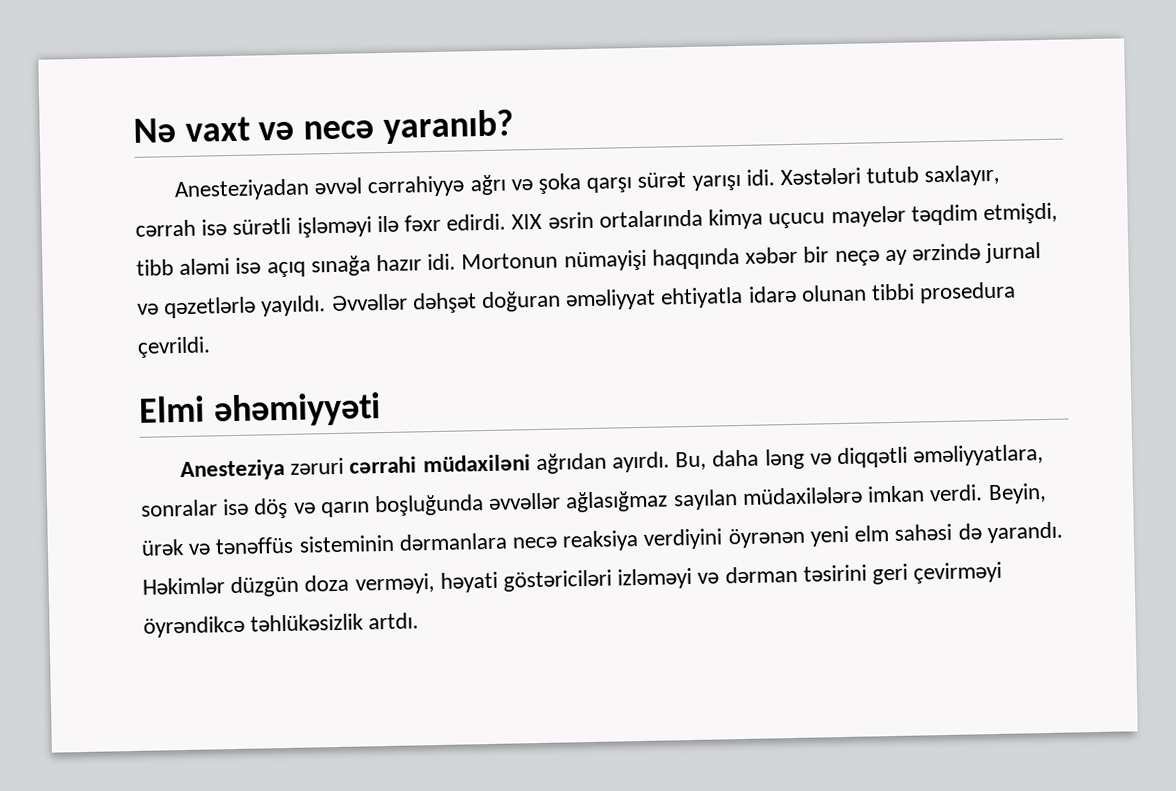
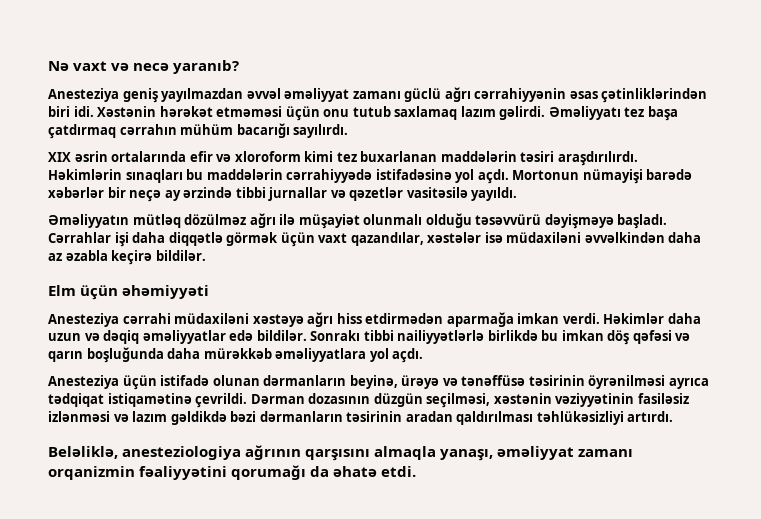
[173,164,1001,202] [135,202,1058,238] [136,242,1042,278] [137,281,1017,319] [137,336,211,358] [138,395,205,423] Anesteziyadan əvvəl cərrahiyyə ağrı və şoka qarşı sürət yarışı idi. Xəstələri tutub saxlayır, cərrah isə sürətli işləməyi ilə fəxr edirdi. XIX əsrin ortalarında kimya uçucu mayelər təqdim etmişdi, tibb aləmi isə açıq sınağa hazır idi. Mortonun nümayişi haqqında xəbər bir neçə ay ərzində jurnal və qəzetlərlə yayıldı. Əvvəllər dəhşət doğuran əməliyyat ehtiyatla idarə olunan tibbi prosedura çevrildi. // Elmi -> [48,87,708,103] [48,106,678,121] [48,123,349,139] [48,151,638,166] [48,169,693,184] [48,187,518,202] [48,213,668,229] [48,232,702,247] [48,250,206,265] [48,285,119,300] Anesteziya geniş yayılmazdan əvvəl əməliyyat zamanı güclü ağrı cərrahiyyənin əsas çətinliklərindən biri idi. Xəstənin hərəkət etməməsi üçün onu tutub saxlamaq lazım gəlirdi. Əməliyyatı tez başa çatdırmaq cərrahın mühüm bacarığı sayılırdı. // XIX əsrin ortalarında efir və xloroform kimi tez buxarlanan maddələrin təsiri araşdırılırdı. Həkimlərin sınaqları bu maddələrin cərrahiyyədə istifadəsinə yol açdı. Mortonun nümayişi barədə xəbərlər bir neçə ay ərzində tibbi jurnallar və qəzetlər vasitəsilə yayıldı. // Əməliyyatın mütləq dözülməz ağrı ilə müşayiət olunmalı olduğu təsəvvürü dəyişməyə başladı. Cərrahlar işi daha diqqətlə görmək üçün vaxt qazandılar, xəstələr isə müdaxiləni əvvəlkindən daha az əzabla keçirə bildilər. // Elm üçün
[290,457,345,475] zəruri -> (119, 320) none
[535,444,1045,475] [140,482,1047,519] [141,521,1063,556] [142,561,1003,598] [143,612,420,638] ağrıdan ayırdı. Bu, daha ləng və diqqətli əməliyyatlara, sonralar isə döş və qarın boşluğunda əvvəllər ağlasığmaz sayılan müdaxilələrə imkan verdi. Beyin, ürək və tənəffüs sisteminin dərmanlara necə reaksiya verdiyini öyrənən yeni elm sahəsi də yarandı. Həkimlər düzgün doza verməyi, həyati göstəriciləri izləməyi və dərman təsirini geri çevirməyi öyrəndikcə təhlükəsizlik artdı. -> [252,312,701,327] [48,330,691,345] [48,347,424,363] [48,375,709,390] [48,393,689,408] [48,411,674,425] [48,445,634,461] [48,465,417,480] xəstəyə ağrı hiss etdirmədən aparmağa imkan verdi. Həkimlər daha uzun və dəqiq əməliyyatlar edə bildilər. Sonrakı tibbi nailiyyətlərlə birlikdə bu imkan döş qəfəsi və qarın boşluğunda daha mürəkkəb əməliyyatlara yol açdı. // Anesteziya üçün istifadə olunan dərmanların beyinə, ürəyə və tənəffüsə təsirinin öyrənilməsi ayrıca tədqiqat istiqamətinə çevrildi. Dərman dozasının düzgün seçilməsi, xəstənin vəziyyətinin fasiləsiz izlənməsi və lazım gəldikdə bəzi dərmanların təsirinin aradan qaldırılması təhlükəsizliyi artırdı. // Beləliklə, anesteziologiya ağrının qarşısını almaqla yanaşı, əməliyyat zamanı orqanizmin fəaliyyətini qorumağı da əhatə etdi.

